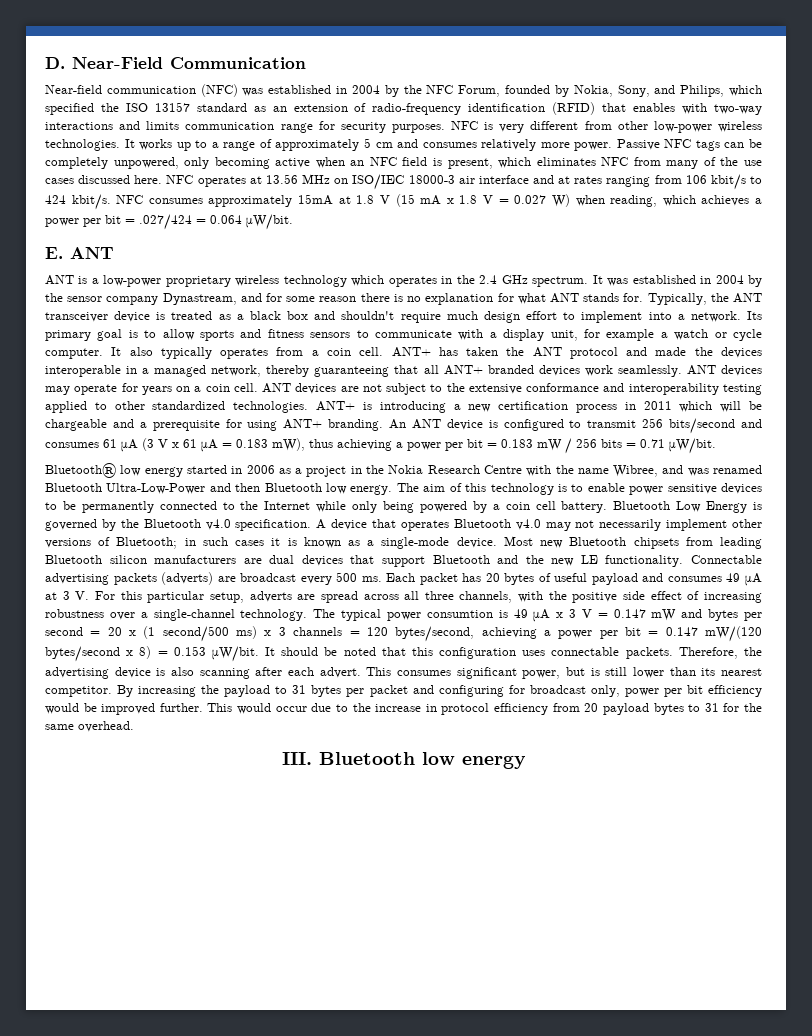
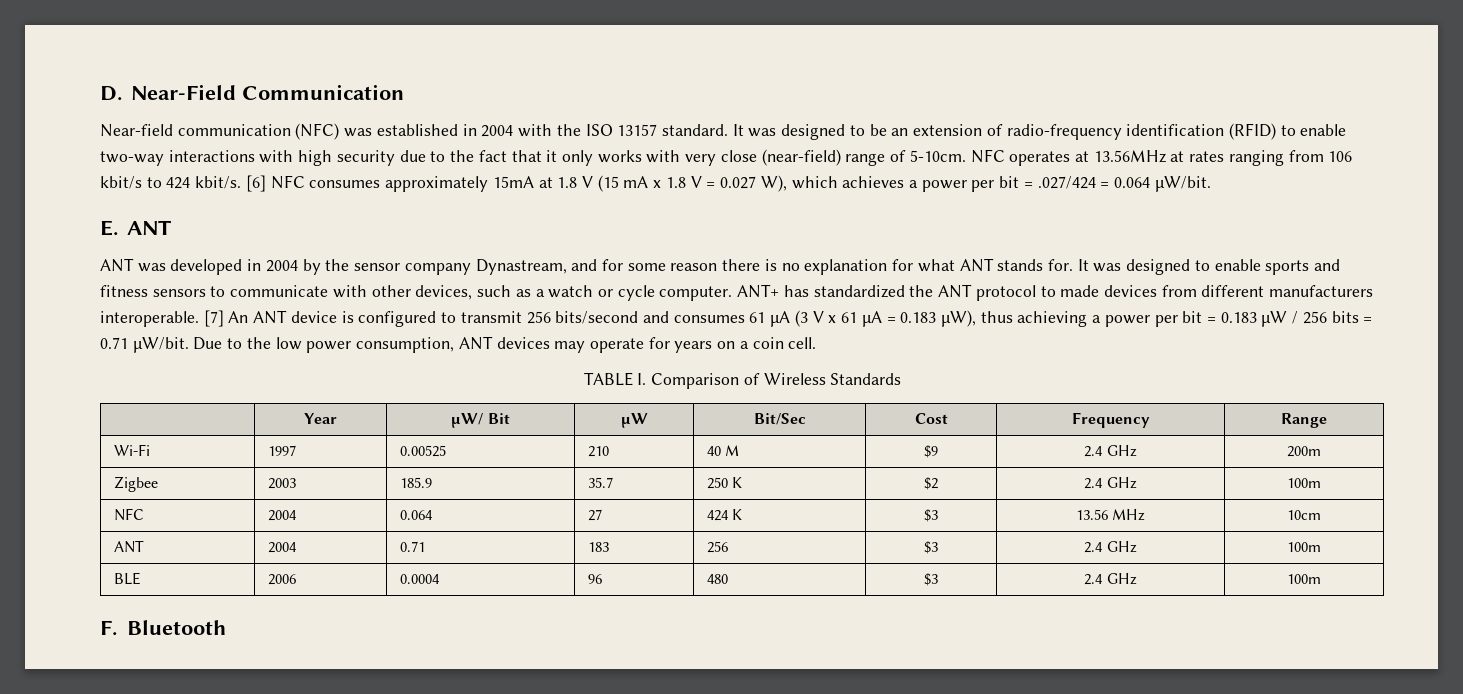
[384,85,763,97] [45,102,266,115] by the NFC Forum, founded by Nokia, Sony, and Philips, which specified the ISO 13157 standard as -> [518,124,887,140] with the ISO 13157 standard. It was designed to be
[602,103,762,115] [45,121,762,133] [45,138,762,151] [45,157,762,169] [45,174,554,190] that enables with two-way interactions and limits communication range for security purposes. NFC is very different from other low-power wireless technologies. It works up to a range of approximately 5 cm and consumes relatively more power. Passive NFC tags can be completely unpowered, only becoming active when an NFC field is present, which eliminates NFC from many of the use cases discussed here. NFC operates at 13.56 MHz on ISO/IEC 18000-3 air interface and -> [1280,124,1347,136] [100,149,1166,166] to enable two-way interactions with high security due to the fact that it only works with very close (near-field) range of 5-10cm. NFC operates at 13.56MHz
(111, 202) none -> [245,175,266,192] [6]
[551,194,658,207] W) when reading, -> [760,175,787,192] W),
[78,275,696,287] is a low-power proprietary wireless technology which operates in the 2.4 GHz spectrum. It was established -> [137,259,243,275] was developed
[647,293,763,305] [45,311,762,323] [45,329,195,341] Typically, the ANT transceiver device is treated as a black box and shouldn't require much design effort to implement into a network. Its primary goal is to allow -> [1077,259,1261,275] It was designed to enable
[489,329,655,341] a display unit, for example -> [371,285,531,300] other devices, such as
[111,347,384,359] It also typically operates from a coin cell. -> (733, 293) none
[466,347,499,356] taken -> [813,285,905,298] standardized
[626,347,763,358] [45,365,763,377] [45,383,762,395] [45,401,762,413] [45,419,384,431] and made the devices interoperable in a managed network, thereby guaranteeing that all ANT+ branded devices work seamlessly. ANT devices may operate for years on a coin cell. ANT devices are not subject to the extensive conformance and interoperability testing applied to other standardized technologies. ANT+ is introducing a new certification process in 2011 which will be chargeable and a prerequisite for using ANT+ branding. -> [1040,285,1374,297] [100,310,224,327] to made devices from different manufacturers interoperable. [7]
[272,438,305,451] mW), -> [940,310,976,327] μW),
[537,439,562,451] mW -> [1261,311,1288,327] μW
[45,463,762,478] [45,483,762,495] [45,501,763,513] [45,519,762,531] [45,536,762,549] [45,555,762,567] [45,572,762,586] [45,591,762,603] [45,609,763,622] [45,626,763,642] [45,646,762,662] [45,667,762,679] [45,685,762,697] [45,703,762,715] [45,721,134,732] [281,752,526,769] // Bluetooth® low energy started in 2006 as a project in the Nokia Research Centre with the name Wibree, and was renamed Bluetooth Ultra-Low-Power and then Bluetooth low energy. The aim of this technology is to enable power sensitive devices to be permanently connected to the Internet while only being powered by a coin cell battery. Bluetooth Low Energy is governed by the Bluetooth v4.0 specification. A device that operates Bluetooth v4.0 may not necessarily implement other versions of Bluetooth; in such cases it is known as a single-mode device. Most new Bluetooth chipsets from leading Bluetooth silicon manufacturers are dual devices that support Bluetooth and the new LE functionality. Connectable advertising packets (adverts) are broadcast every 500 ms. Each packet has 20 bytes of useful payload and consumes 49 μA at 3 V. For this particular setup, adverts are spread across all three channels, with the positive side effect of increasing robustness over a single-channel technology. The typical power consumtion is 49 μA x 3 V = 0.147 mW and bytes per second = 20 x (1 second/500 ms) x 3 channels = 120 bytes/second, achieving a power per bit = 0.147 mW/(120 bytes/second x 8) = 0.153 μW/bit. It should be noted that this configuration uses connectable packets. Therefore, the advertising device is also scanning after each advert. This consumes significant power, but is still lower than its nearest competitor. By increasing the payload to 31 bytes per packet and configuring for broadcast only, power per bit efficiency would be improved further. This would occur due to the increase in protocol efficiency from 20 payload bytes to 31 for the same overhead. // III. Bluetooth low energy -> [193,336,817,353] [583,372,902,389] [304,413,337,424] [451,413,510,428] [620,413,648,428] [753,413,806,425] [914,413,948,424] [1071,412,1150,428] [1281,413,1327,428] [113,444,150,456] [267,445,296,456] [399,445,446,457] [587,446,609,457] [706,445,739,456] [924,445,938,458] [1084,445,1137,457] [1287,446,1321,457] [113,476,158,492] [267,478,296,489] [399,477,432,488] [587,477,613,488] [706,477,742,489] [924,477,938,490] [1084,477,1137,489] [1287,478,1321,488] [113,508,144,521] [267,510,297,521] [399,510,433,520] [587,509,602,521] [706,509,742,521] [924,509,938,522] [1075,509,1146,521] [1287,510,1321,520] [113,540,144,553] [267,542,297,553] [399,541,425,552] [587,542,609,552] [706,541,728,553] [924,541,938,554] [1084,541,1137,553] [1287,542,1321,552] [113,572,141,585] [267,574,296,585] [399,574,440,584] [587,574,602,584] [706,574,728,584] [924,573,938,586] [1084,573,1137,585] [1287,574,1321,584] [100,620,226,636] Due to the low power consumption, ANT devices may operate for years on a coin cell. // TABLE I. Comparison of Wireless Standards // | Year | μW/ Bit | μW | Bit/Sec | Cost | Frequency | Range // Wi-Fi | 1997 | 0.00525 | 210 | 40 M | $9 | 2.4 GHz | 200m // Zigbee | 2003 | 185.9 | 35.7 | 250 K | $2 | 2.4 GHz | 100m // NFC | 2004 | 0.064 | 27 | 424 K | $3 | 13.56 MHz | 10cm // ANT | 2004 | 0.71 | 183 | 256 | $3 | 2.4 GHz | 100m // BLE | 2006 | 0.0004 | 96 | 480 | $3 | 2.4 GHz | 100m // F. Bluetooth

